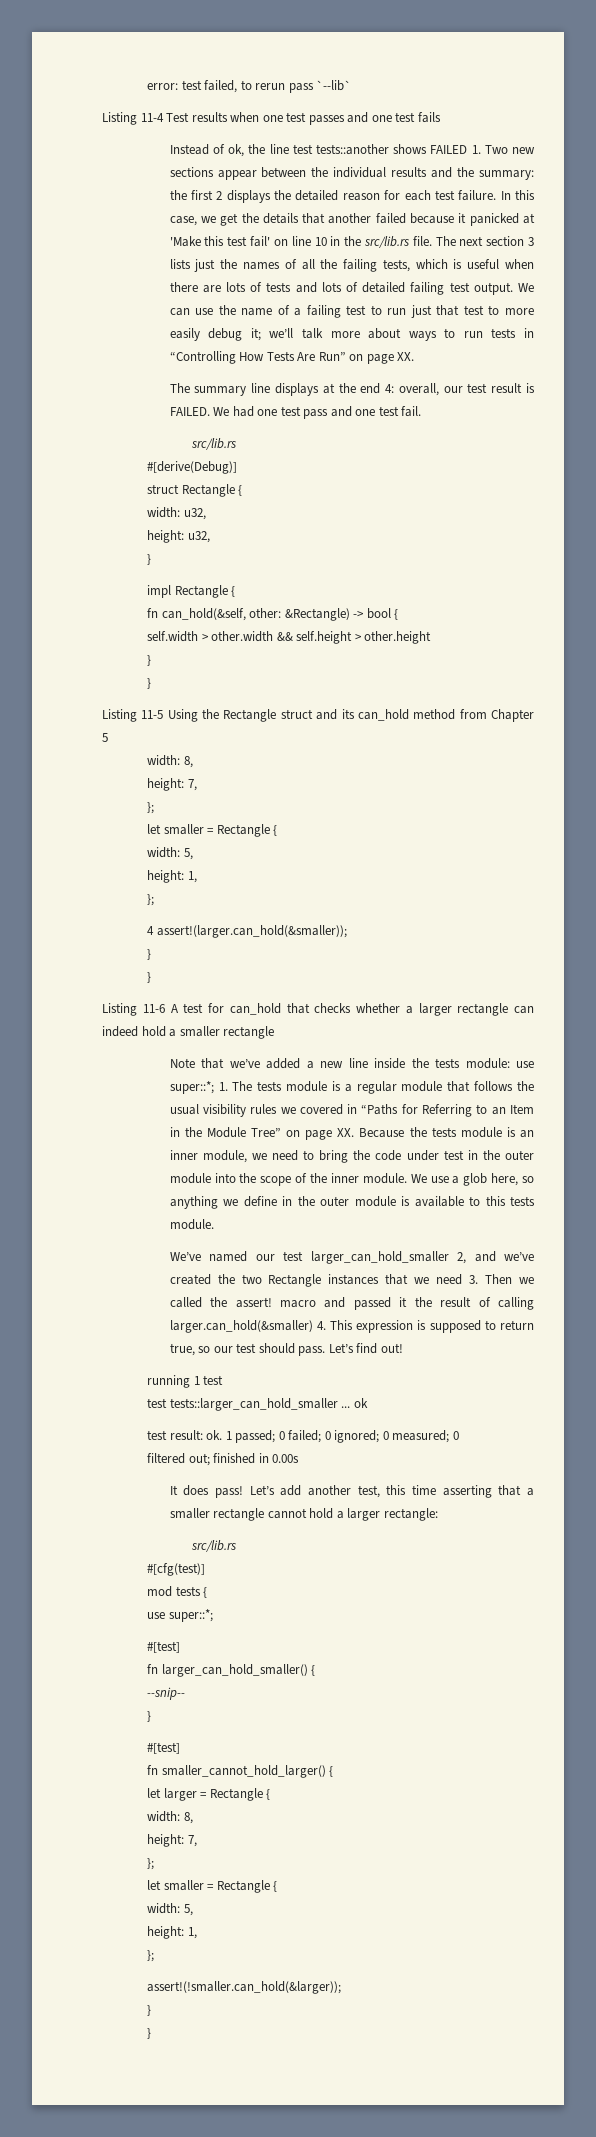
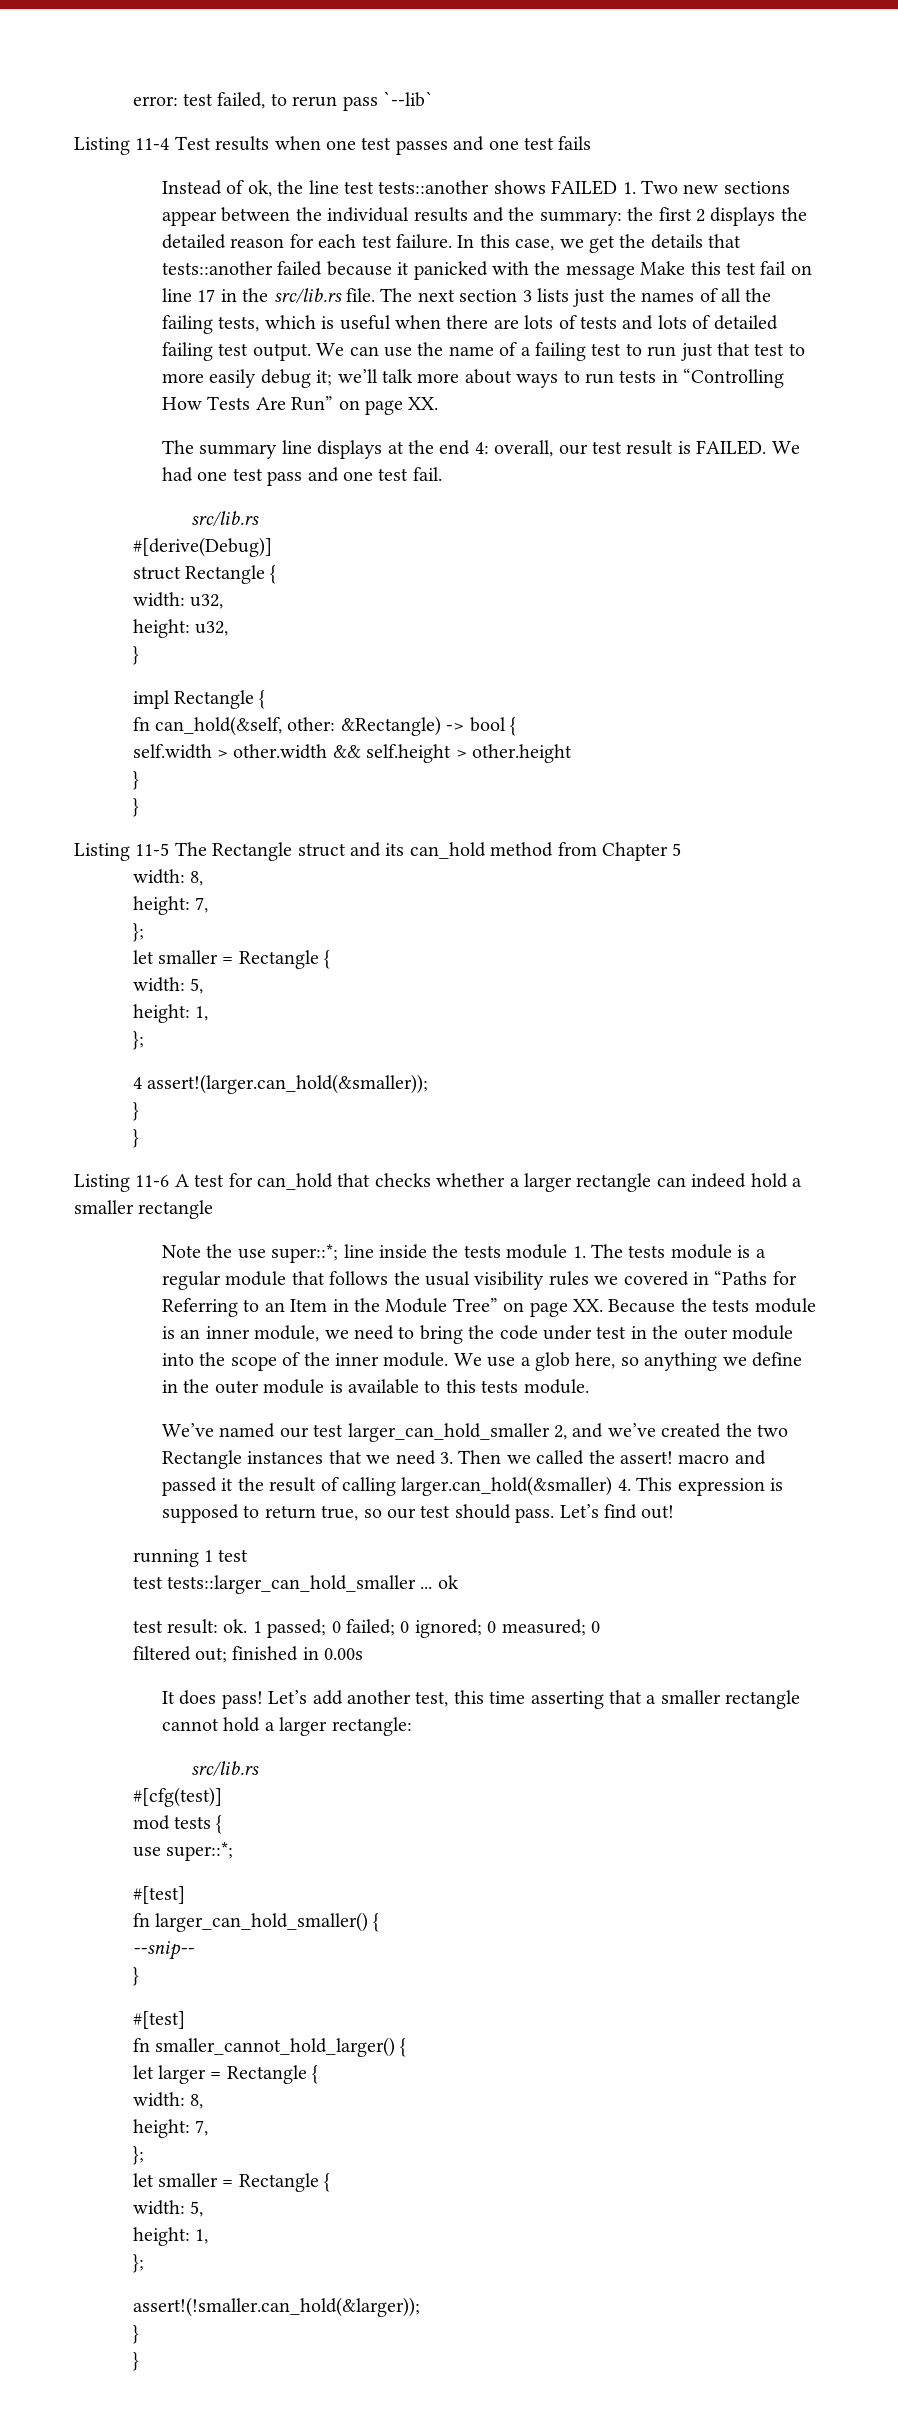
[328,213,372,224] another -> [161,261,273,275] tests::another
[522,213,535,224] [169,236,201,247] at 'Make -> [491,261,686,280] with the message Make
[250,236,271,247] fail' -> [760,261,787,275] fail
[314,237,327,246] 10 -> [197,289,216,302] 17
[167,709,220,722] Using the -> [174,842,207,856] The
[201,1058,344,1069] that we’ve added a new -> [206,1244,339,1263] the use super::*;
[465,1058,534,1069] [169,1081,214,1094] module: use super::*; -> [506,1244,568,1259] module

